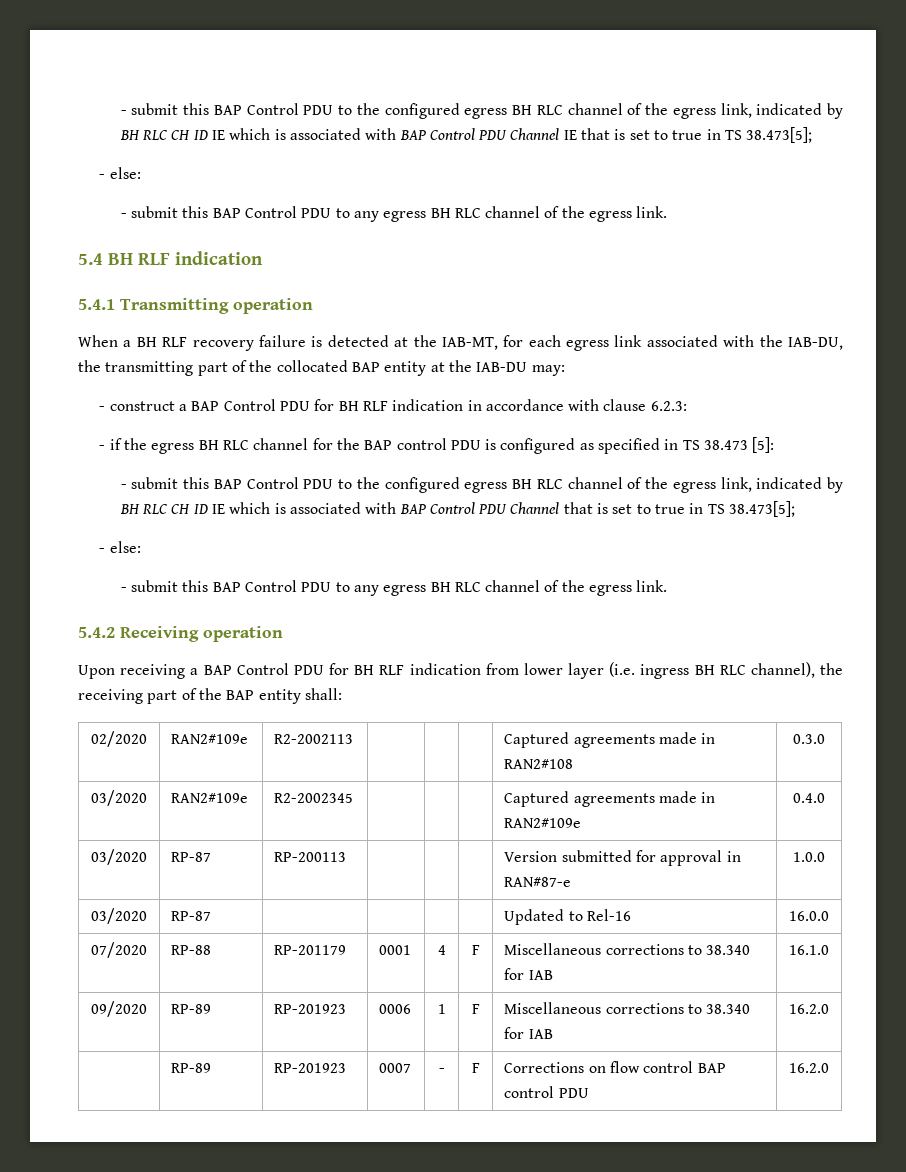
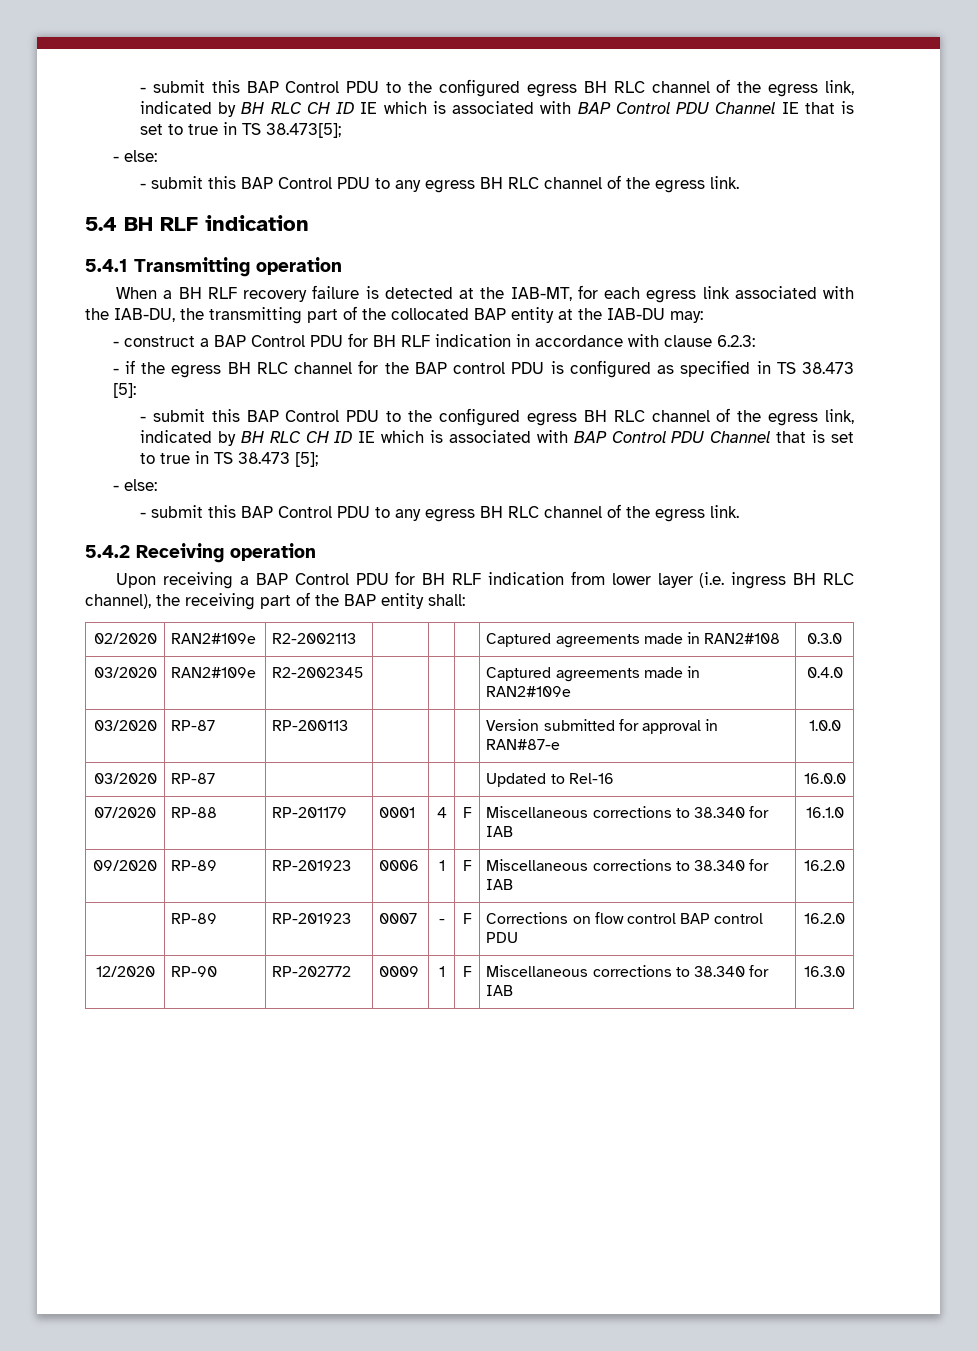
[729,501,796,517] 38.473[5]; -> [237,452,318,467] 38.473 [5];
(829, 1068) none -> [95,966,155,977] [171,966,218,977] [272,966,352,977] [379,966,420,977] [438,966,445,977] [462,966,472,977] [486,965,770,977] [486,985,514,996] [804,966,845,977] // 12/2020 | RP-90 | RP-202772 | 0009 | 1 | F | Miscellaneous corrections to 38.340 for IAB | 16.3.0

